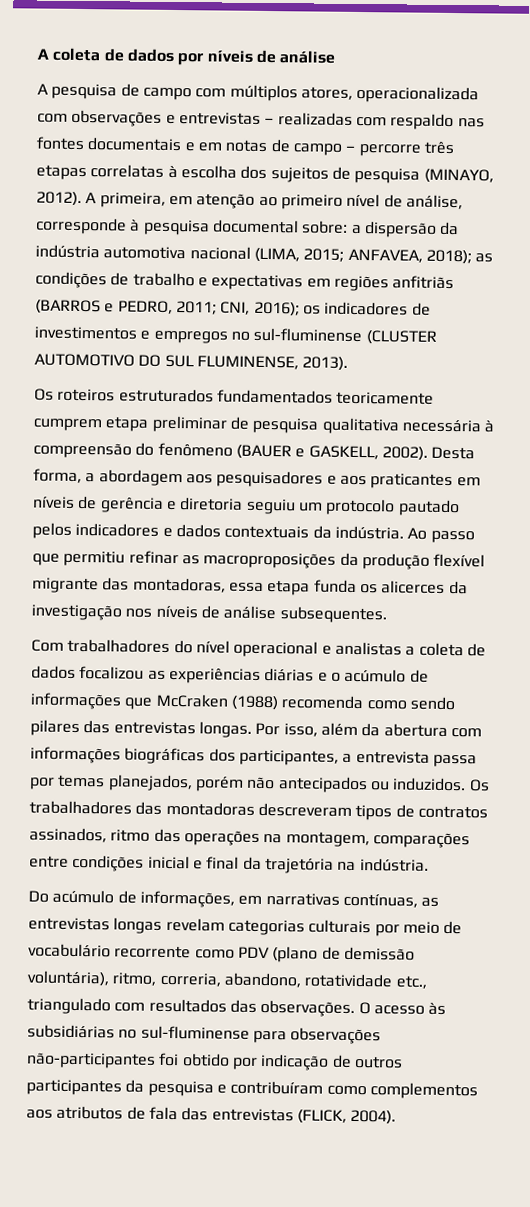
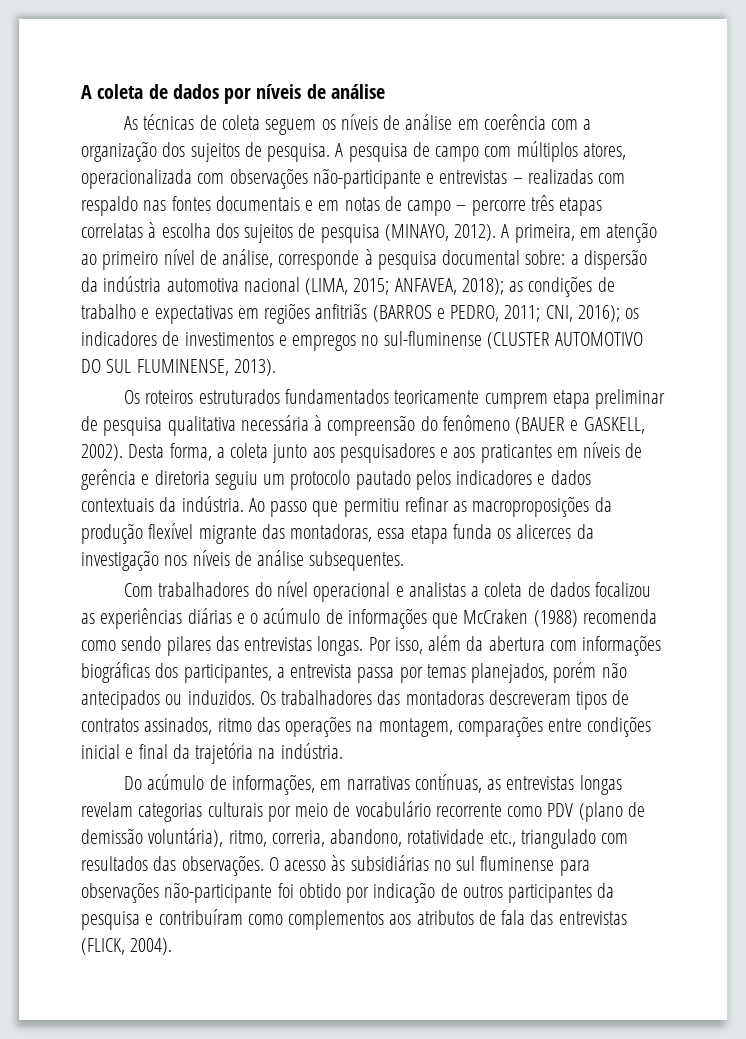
(336, 57) none -> [124,114,592,135] [81,141,331,162] As técnicas de coleta seguem os níveis de análise em coerência com a organização dos sujeitos de pesquisa.
(163, 118) none -> [312,168,421,189] não-participante
[98,469,183,487] abordagem -> [230,443,308,463] coleta junto
[140,1025,250,1040] sul-fluminense -> [456,856,555,871] sul fluminense
[26,1052,156,1069] não-participantes -> [164,882,273,903] não-participante

